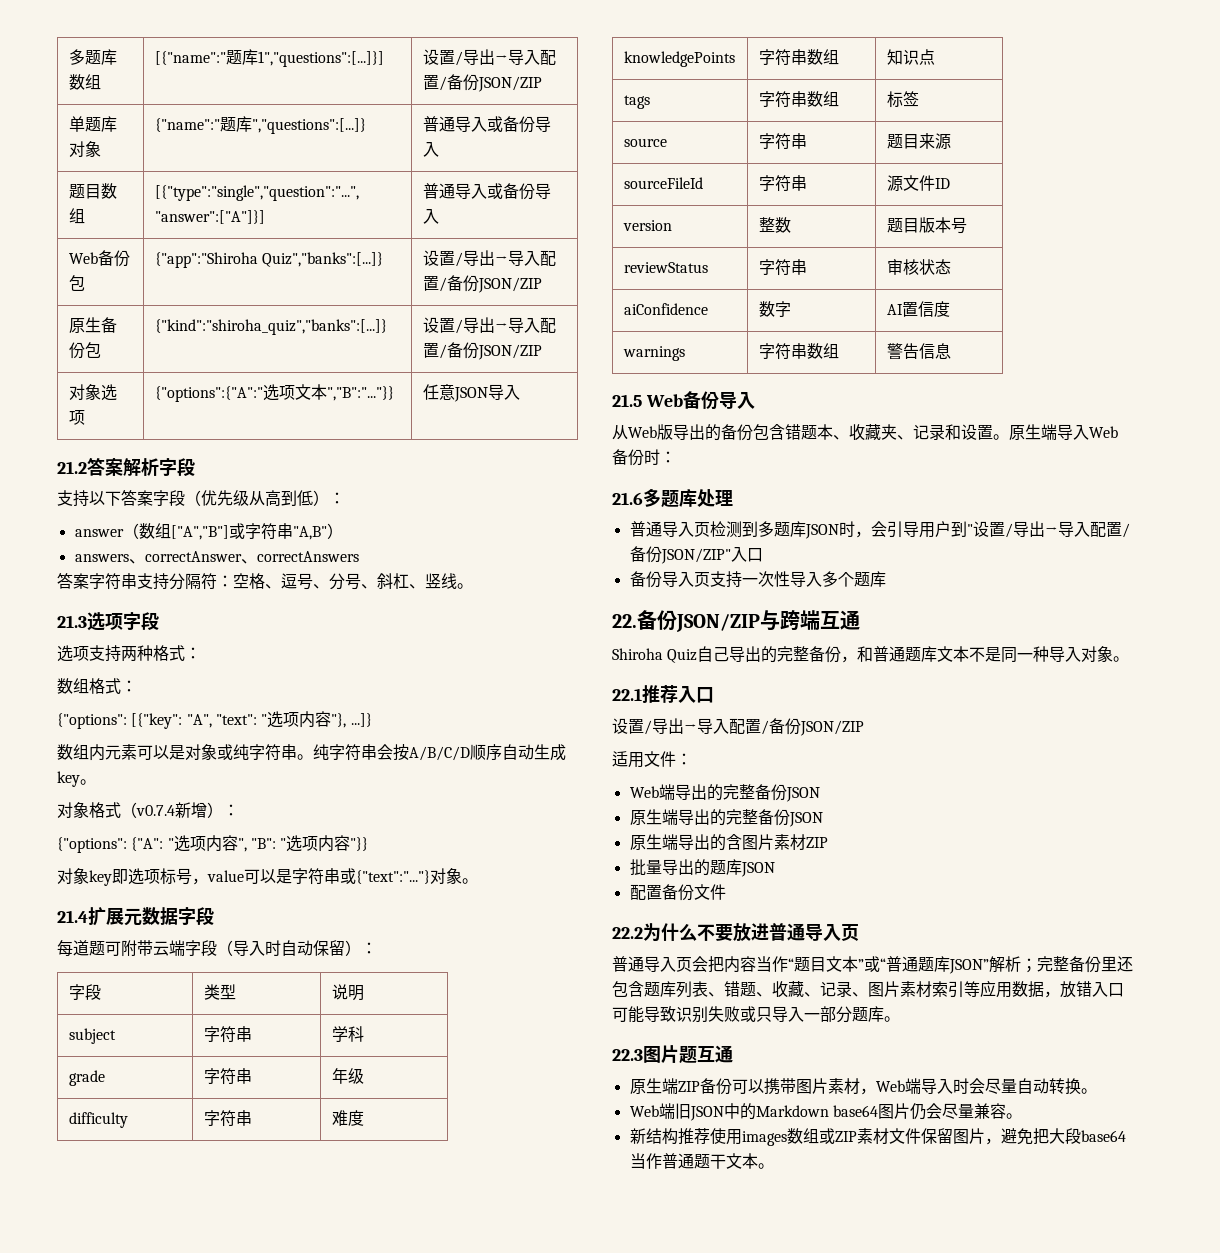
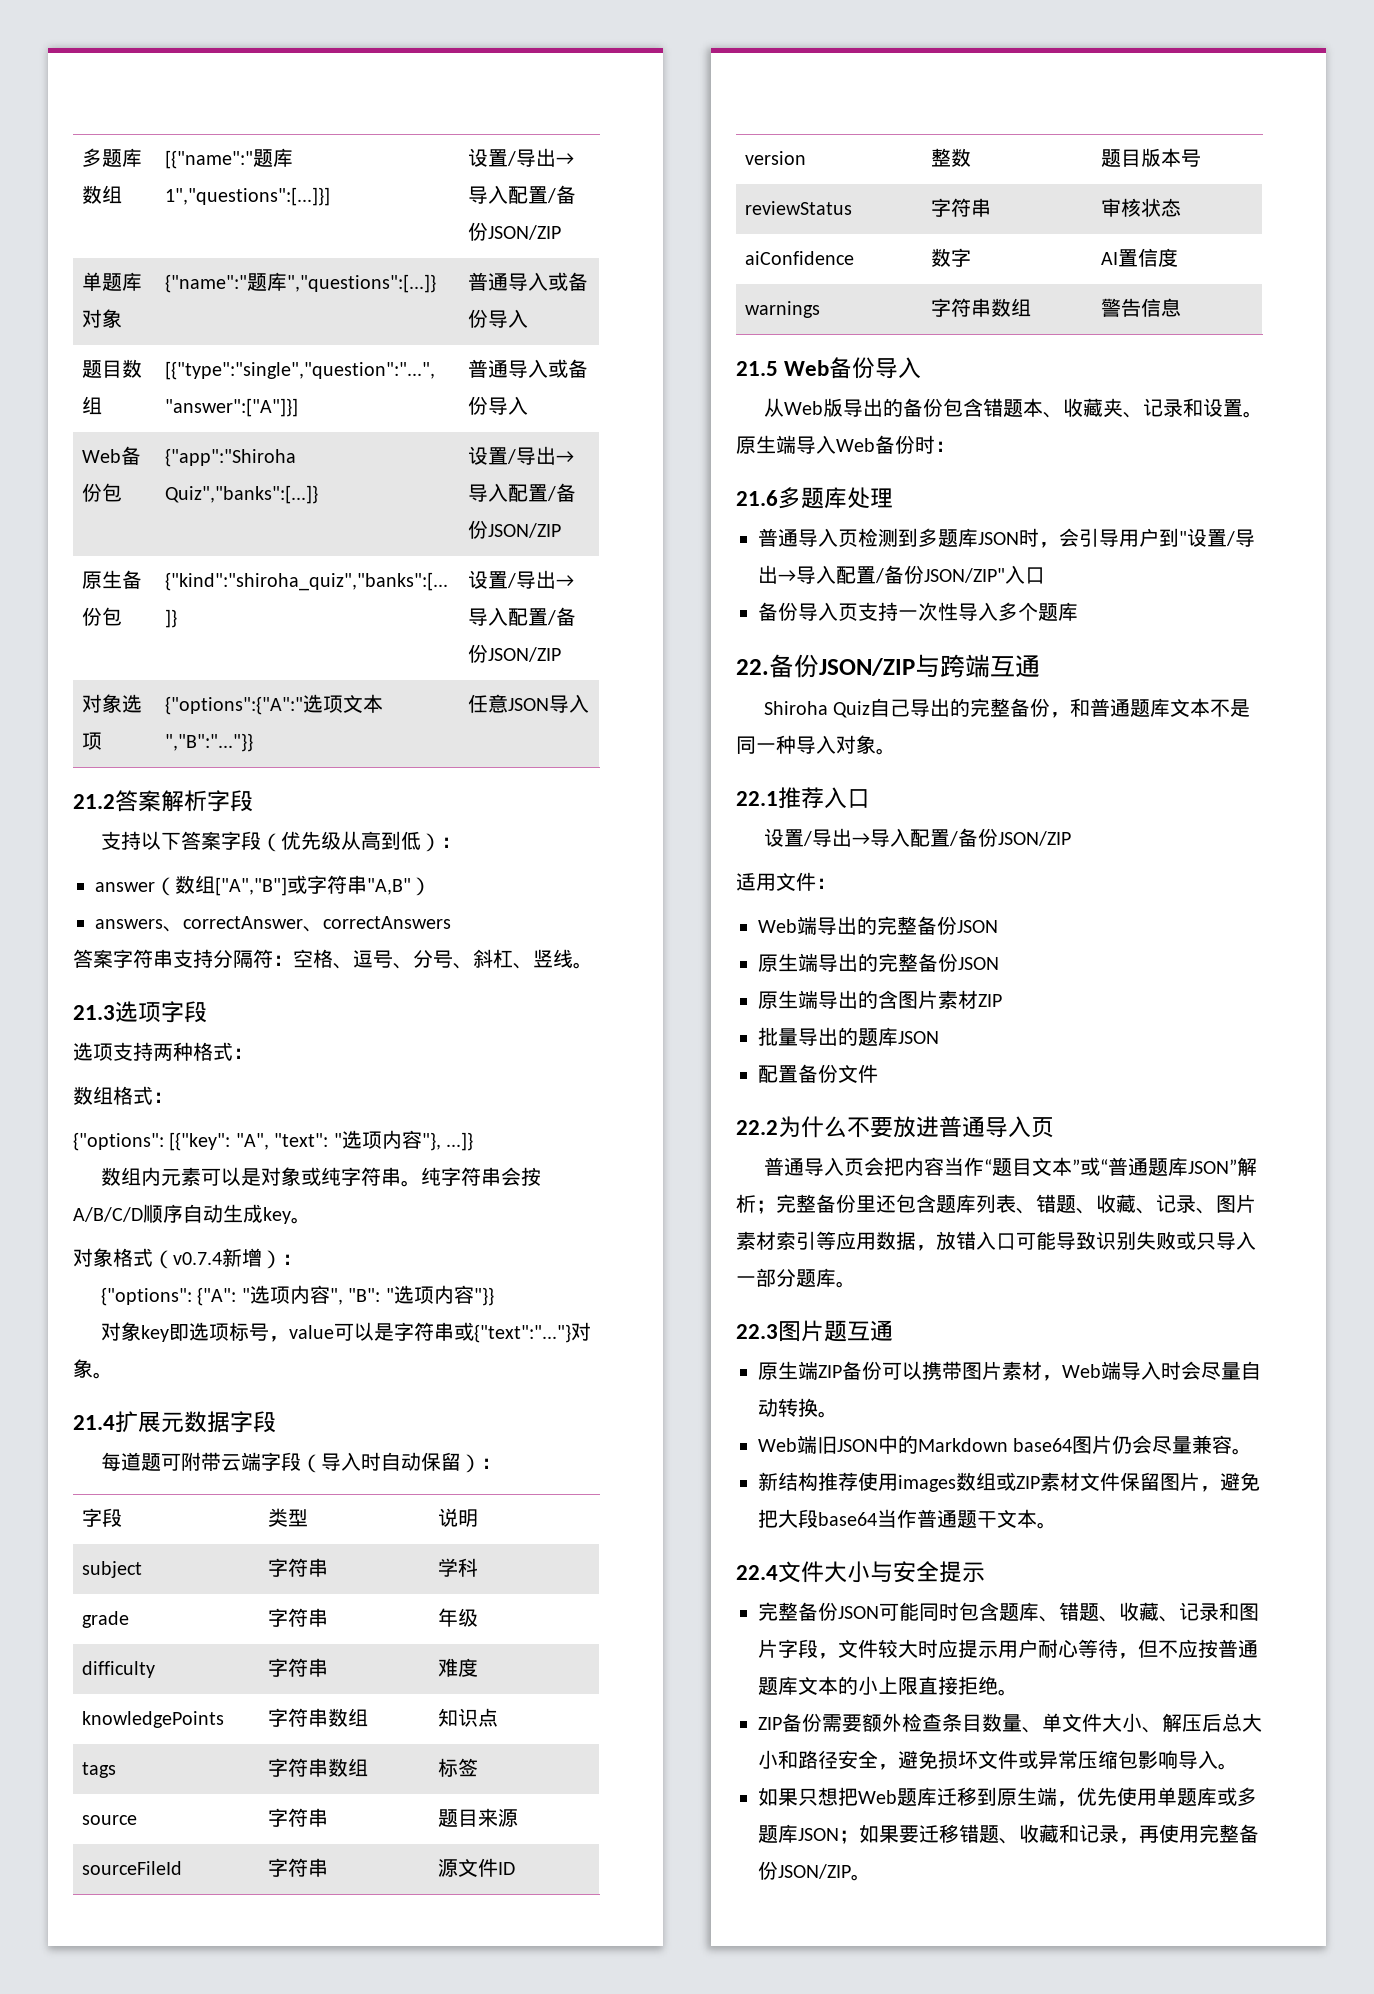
(774, 1166) none -> [736,1561,985,1583] [758,1602,1259,1622] [758,1639,1258,1659] [758,1676,1018,1696] [758,1713,1262,1733] [758,1750,1238,1770] [758,1787,1257,1807] [758,1824,1259,1844] [758,1861,871,1881] // 22.4文件大小与安全提示 // 完整备份JSON可能同时包含题库、错题、收藏、记录和图片字段，文件较大时应提示用户耐心等待，但不应按普通题库文本的小上限直接拒绝。 // ZIP备份需要额外检查条目数量、单文件大小、解压后总大小和路径安全，避免损坏文件或异常压缩包影响导入。 // 如果只想把Web题库迁移到原生端，优先使用单题库或多题库JSON；如果要迁移错题、收藏和记录，再使用完整备份JSON/ZIP。

